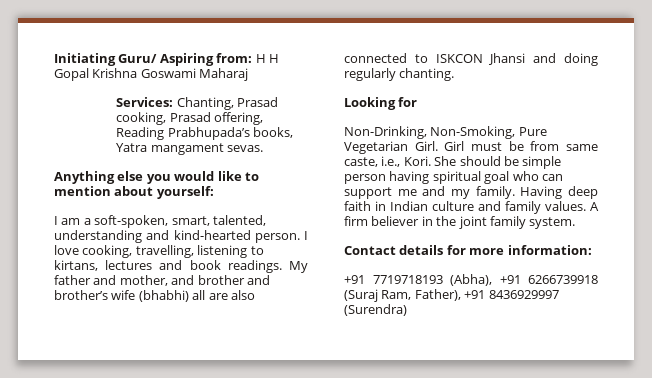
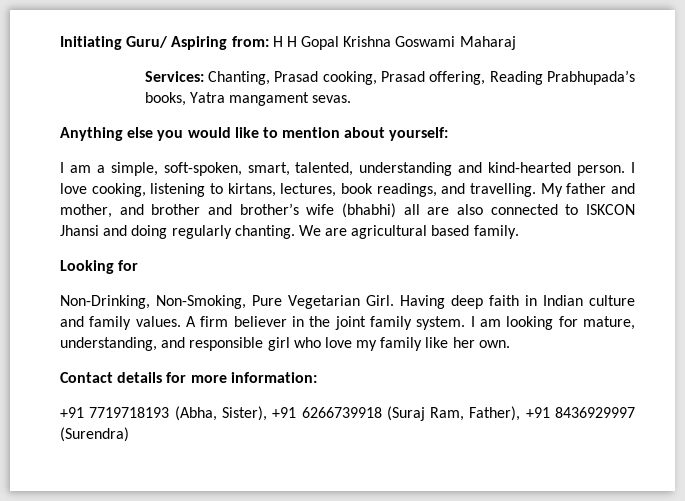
(91, 221) none -> [110,162,158,176] simple,
[135,245,194,258] travelling, -> (146, 190) none
[105,260,282,273] lectures and book readings. -> [280,183,536,197] lectures, book readings, and travelling.
(455, 74) none -> [298,225,519,239] We are agricultural based family.
[444,141,598,151] [344,156,562,169] [344,171,563,184] [344,186,515,199] Girl must be from same caste, i.e., Kori. She should be simple person having spiritual goal who can support me and my family. -> (394, 300) none
(576, 223) none -> [470,316,635,330] [60,337,510,351] I am looking for mature, understanding, and responsible girl who love my family like her own.
[450,274,492,286] (Abha), -> [174,406,267,421] (Abha, Sister),

